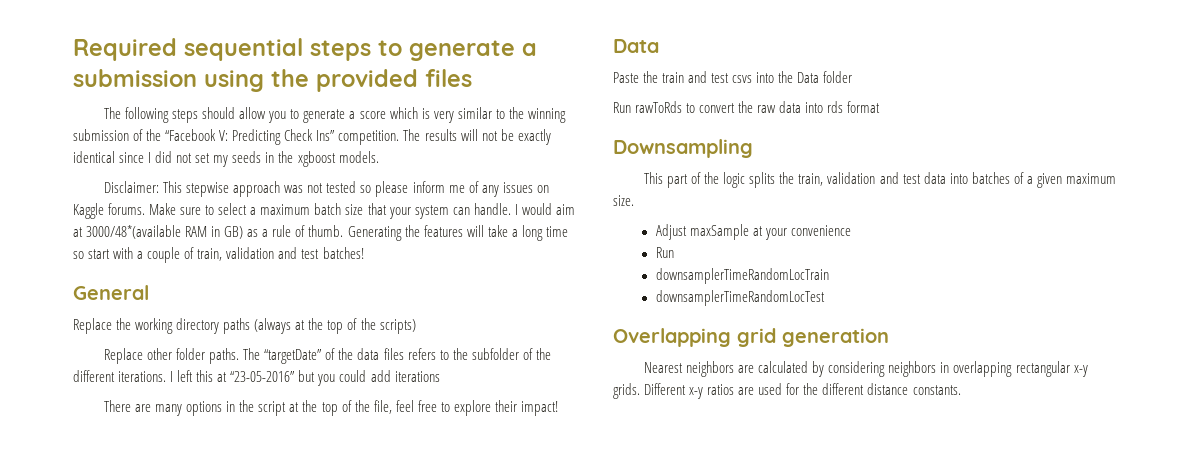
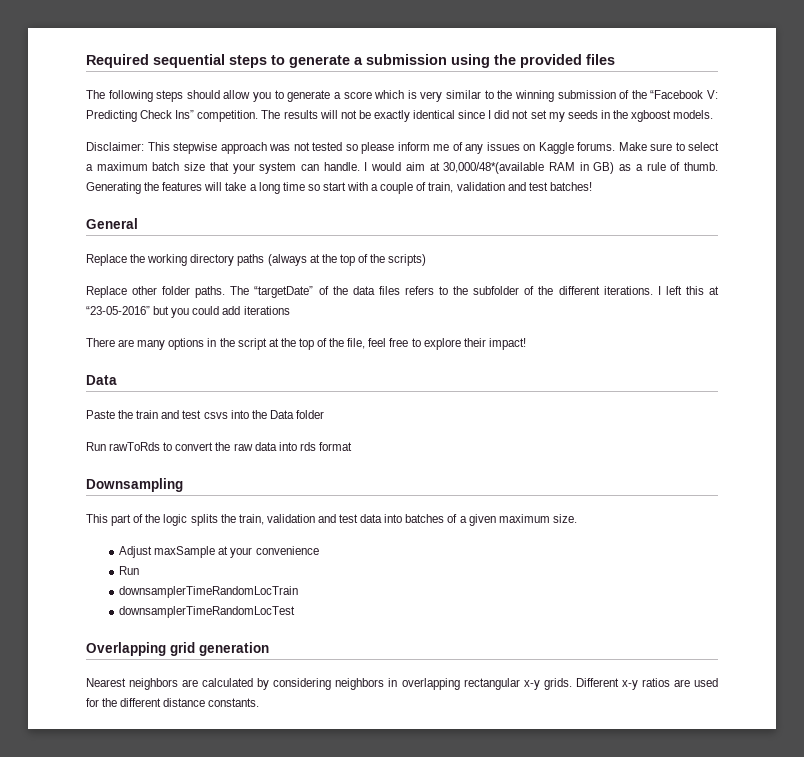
[86,225,182,239] 3000/48*(available -> [443,162,545,174] 30,000/48*(available

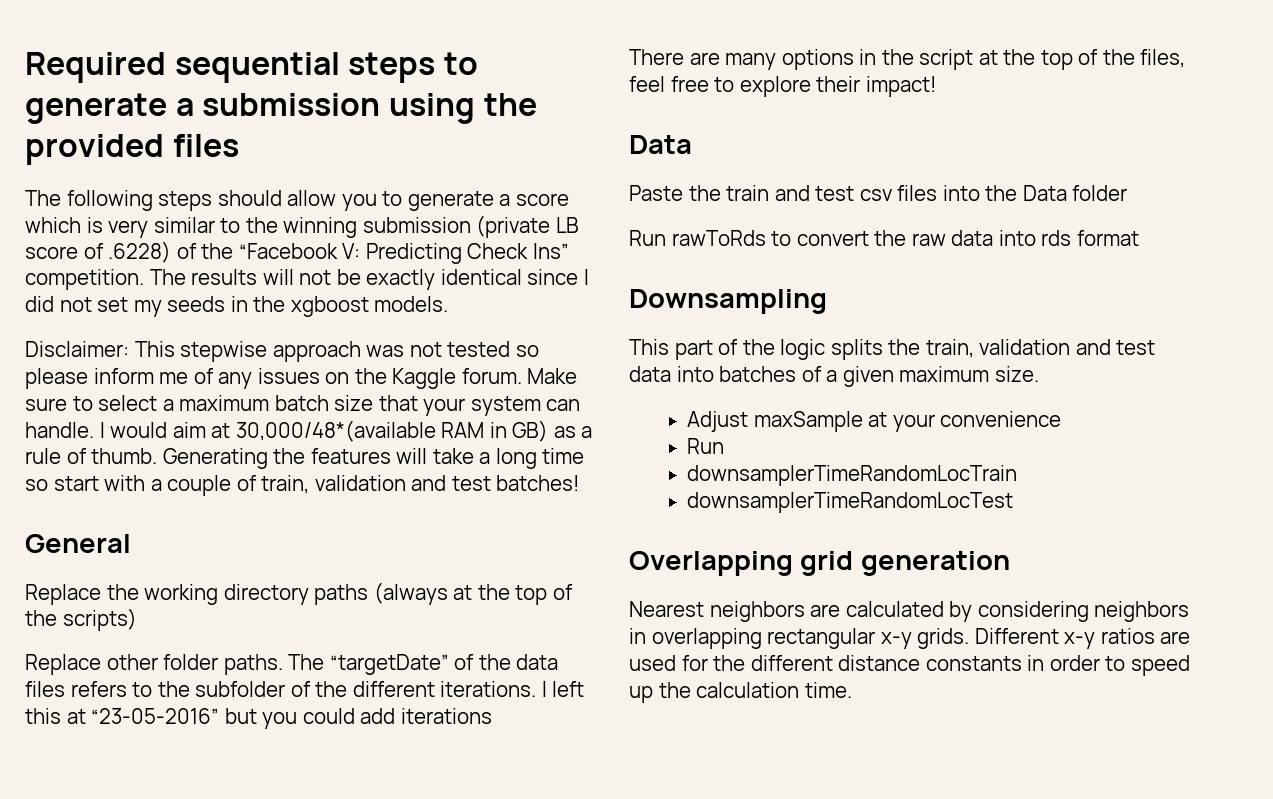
(616, 94) none -> [476,215,579,238] [25,241,172,263] (private LB score of .6228)
[538,142,615,154] Kaggle forums. -> [354,368,522,389] the Kaggle forum.
[347,338,366,349] file, -> [1140,49,1186,68] files,
[203,412,228,419] csvs -> [859,185,938,201] csv files
[208,698,260,707] constants. -> [925,655,1190,676] [629,682,852,703] constants in order to speed up the calculation time.

